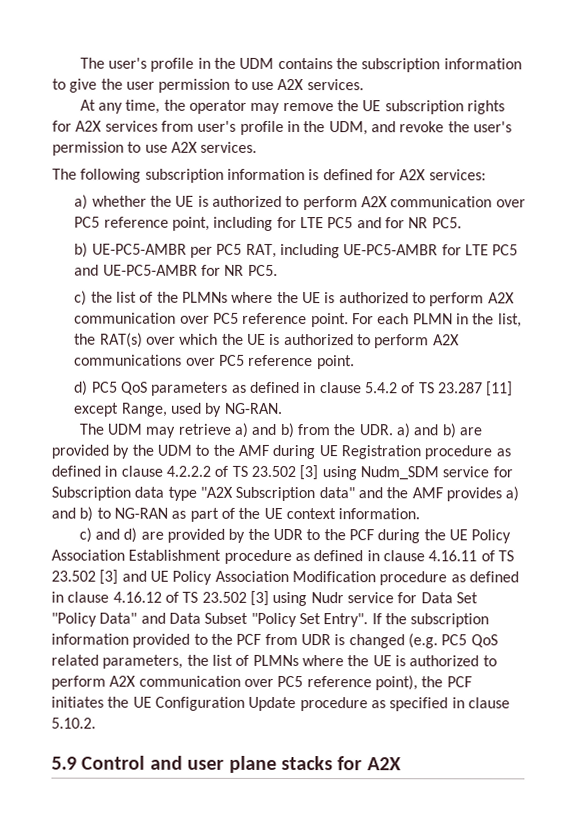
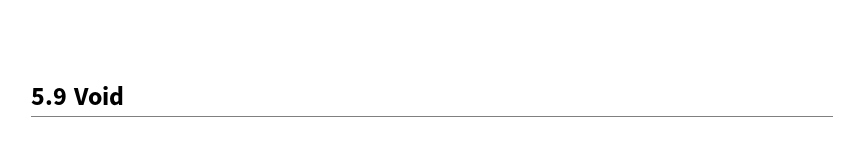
[79,57,522,73] [52,78,364,93] [79,99,505,115] [52,120,512,136] [52,141,258,156] [52,168,486,183] [74,194,526,211] [74,216,462,231] [74,242,519,259] [74,264,278,276] [74,290,515,307] [74,312,522,328] [74,332,460,349] [74,354,355,370] [74,380,514,397] [73,402,283,417] [78,422,482,439] [51,444,511,460] [51,465,513,481] [51,486,520,502] [51,506,421,522] [78,527,512,544] [51,549,514,565] [51,569,519,586] [51,590,478,607] [51,612,490,628] [51,633,498,649] [51,654,497,669] [51,675,472,691] [51,696,510,712] [51,717,96,729] [51,755,401,773] The user's profile in the UDM contains the subscription information to give the user permission to use A2X services. // At any time, the operator may remove the UE subscription rights for A2X services from user's profile in the UDM, and revoke the user's permission to use A2X services. // The following subscription information is defined for A2X services: // a) whether the UE is authorized to perform A2X communication over PC5 reference point, including for LTE PC5 and for NR PC5. // b) UE-PC5-AMBR per PC5 RAT, including UE-PC5-AMBR for LTE PC5 and UE-PC5-AMBR for NR PC5. // c) the list of the PLMNs where the UE is authorized to perform A2X communication over PC5 reference point. For each PLMN in the list, the RAT(s) over which the UE is authorized to perform A2X communications over PC5 reference point. // d) PC5 QoS parameters as defined in clause 5.4.2 of TS 23.287 [11] except Range, used by NG-RAN. // The UDM may retrieve a) and b) from the UDR. a) and b) are provided by the UDM to the AMF during UE Registration procedure as defined in clause 4.2.2.2 of TS 23.502 [3] using Nudm_SDM service for Subscription data type "A2X Subscription data" and the AMF provides a) and b) to NG-RAN as part of the UE context information. // c) and d) are provided by the UDR to the PCF during the UE Policy Association Establishment procedure as defined in clause 4.16.11 of TS 23.502 [3] and UE Policy Association Modification procedure as defined in clause 4.16.12 of TS 23.502 [3] using Nudr service for Data Set "Policy Data" and Data Subset "Policy Set Entry". If the subscription information provided to the PCF from UDR is changed (e.g. PC5 QoS related parameters, the list of PLMNs where the UE is authorized to perform A2X communication over PC5 reference point), the PCF initiates the UE Configuration Update procedure as specified in clause 5.10.2. // 5.9 Control and user plane stacks for A2X -> [31,86,125,106] 5.9 Void

